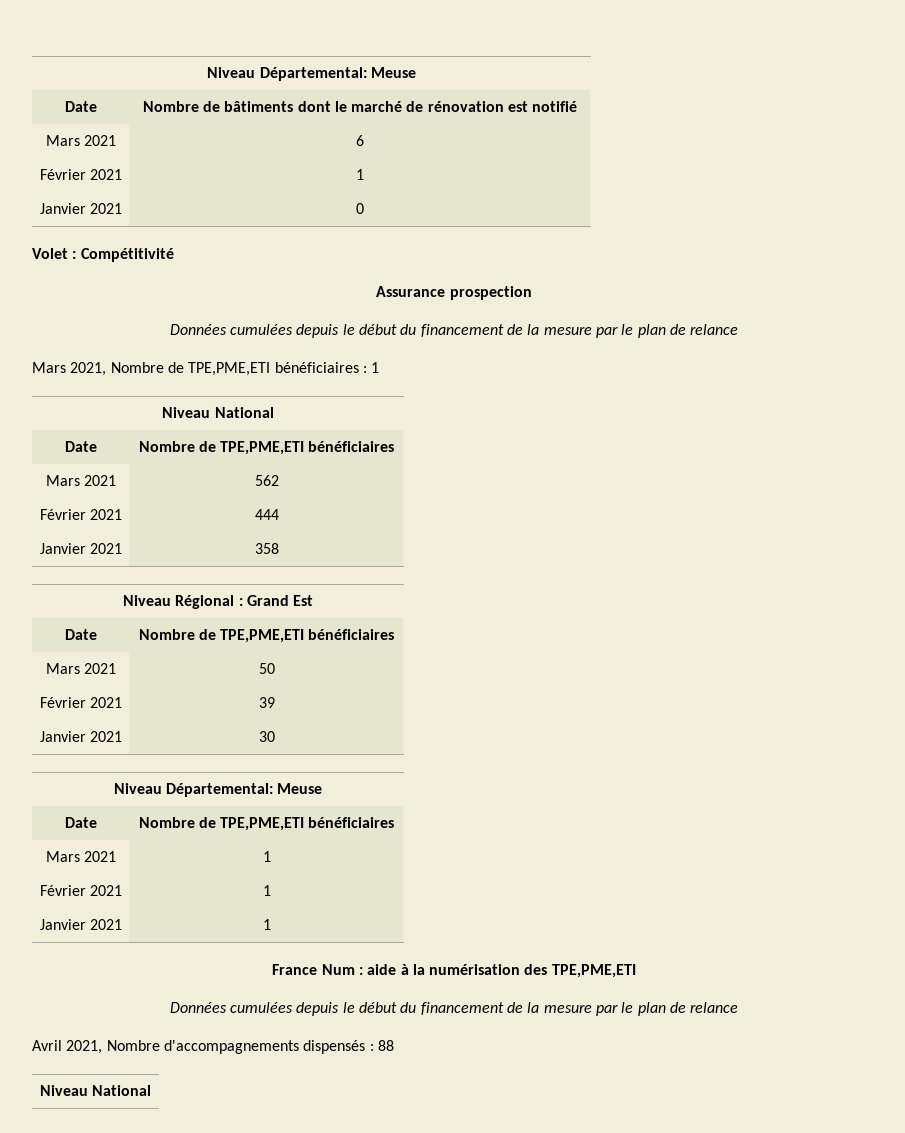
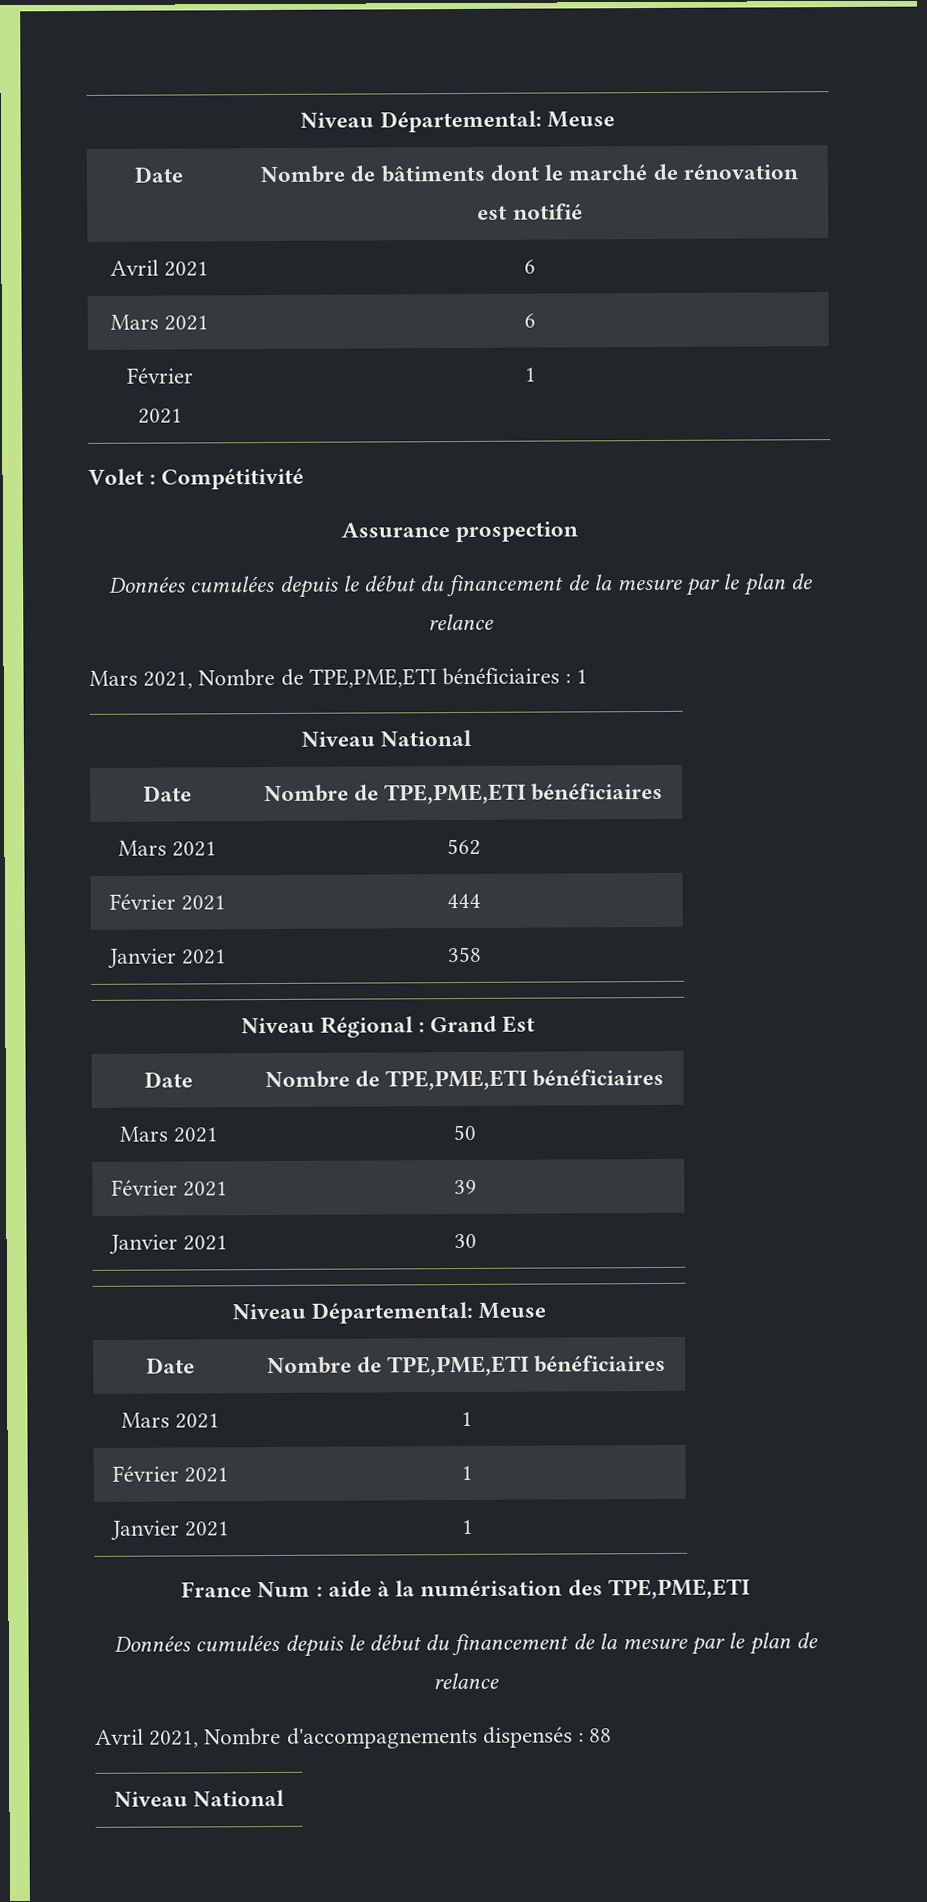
(578, 106) none -> [109,259,210,277] [524,259,536,274] // Avril 2021 | 6
[39,203,123,214] [356,203,364,214] // Janvier 2021 | 0 -> (537, 374) none

